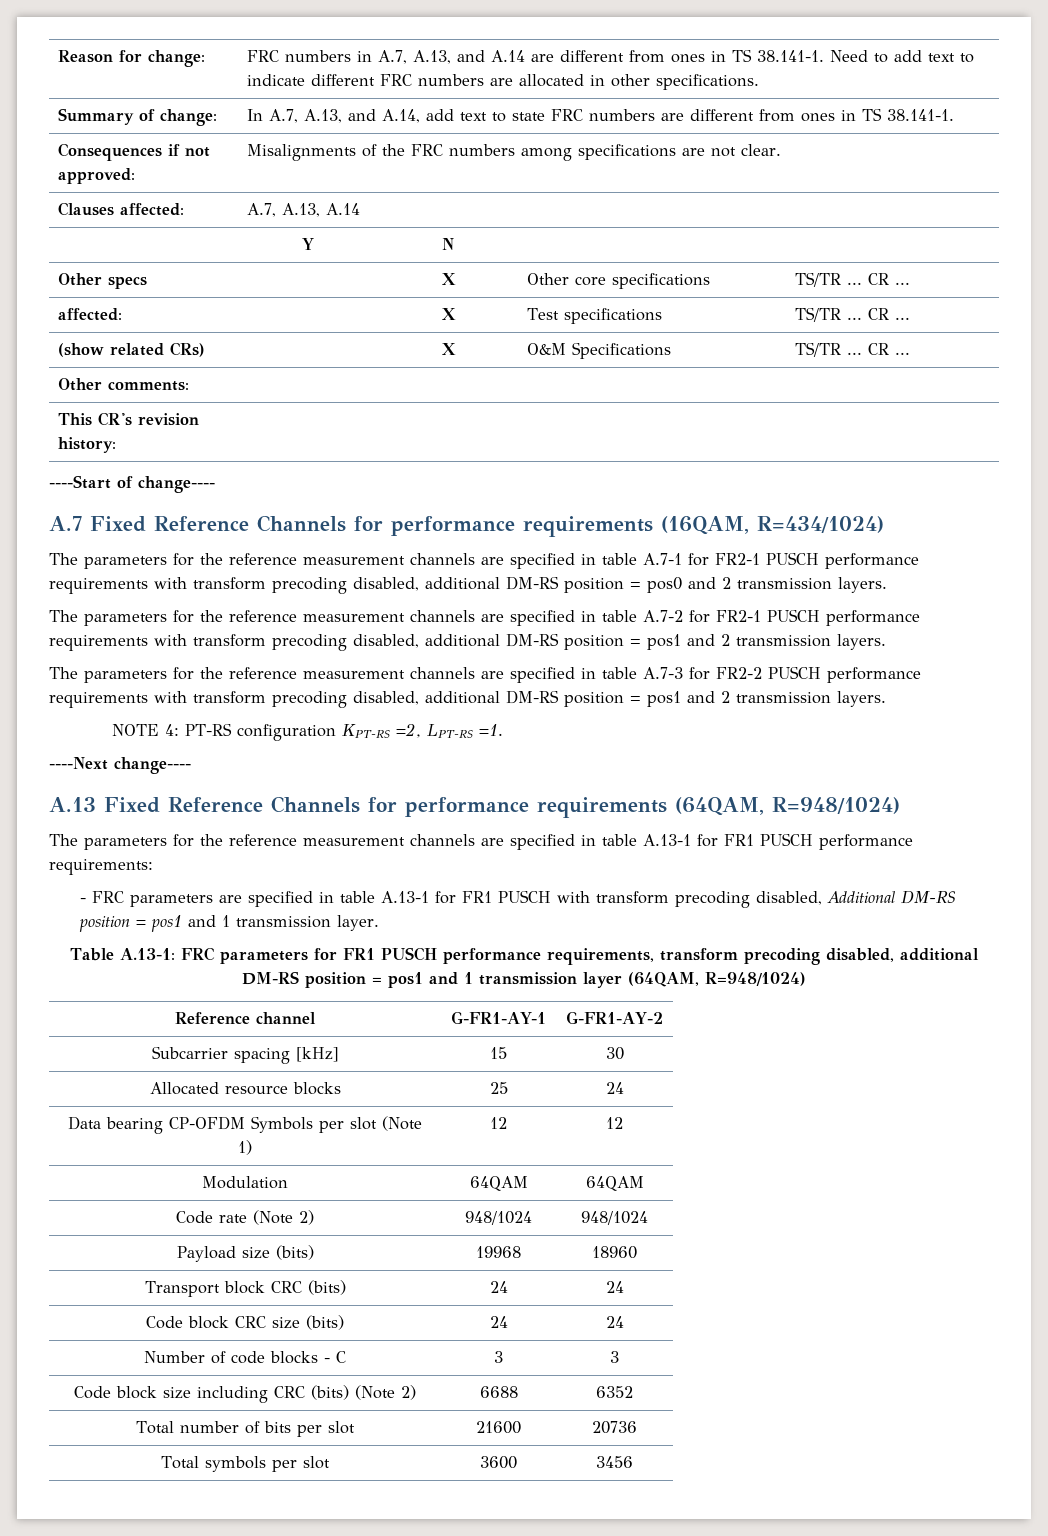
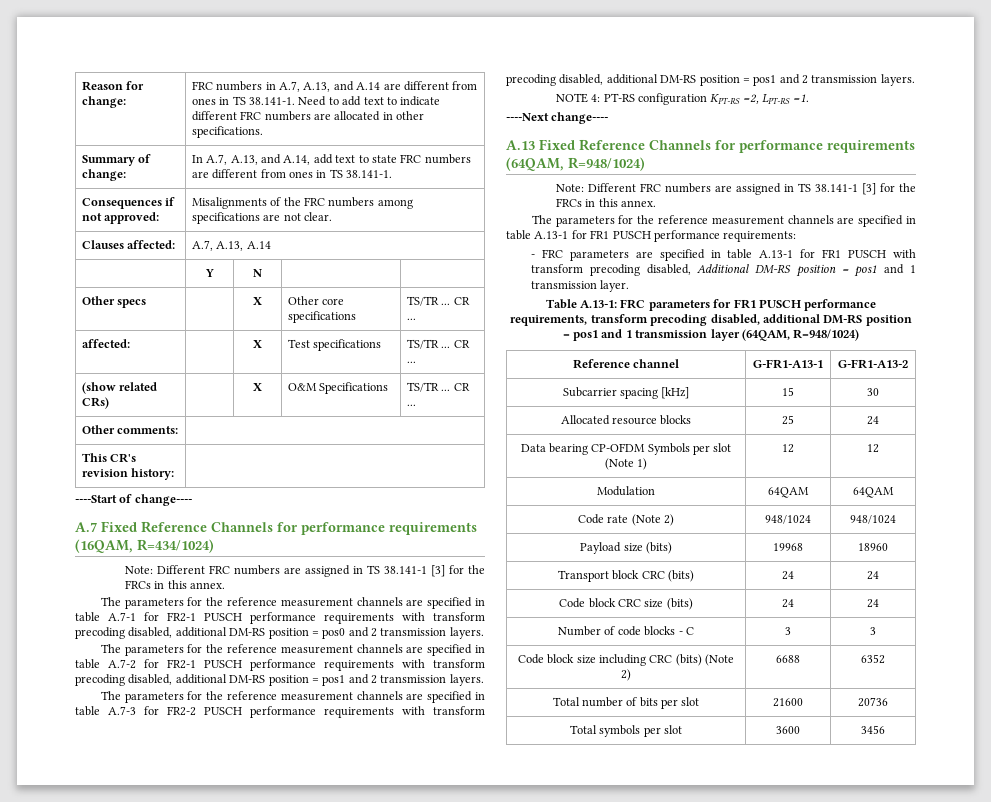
(884, 524) none -> [124,565,486,577] [124,580,226,589] // Note: Different FRC numbers are assigned in TS 38.141-1 [3] for the FRCs in this annex.
(900, 805) none -> [555,183,916,195] [555,198,657,207] // Note: Different FRC numbers are assigned in TS 38.141-1 [3] for the FRCs in this annex.
[450,1011,547,1024] [566,1011,664,1024] G-FR1-AY-1 | G-FR1-AY-2 -> [753,359,823,369] [838,359,908,369] G-FR1-A13-1 | G-FR1-A13-2

